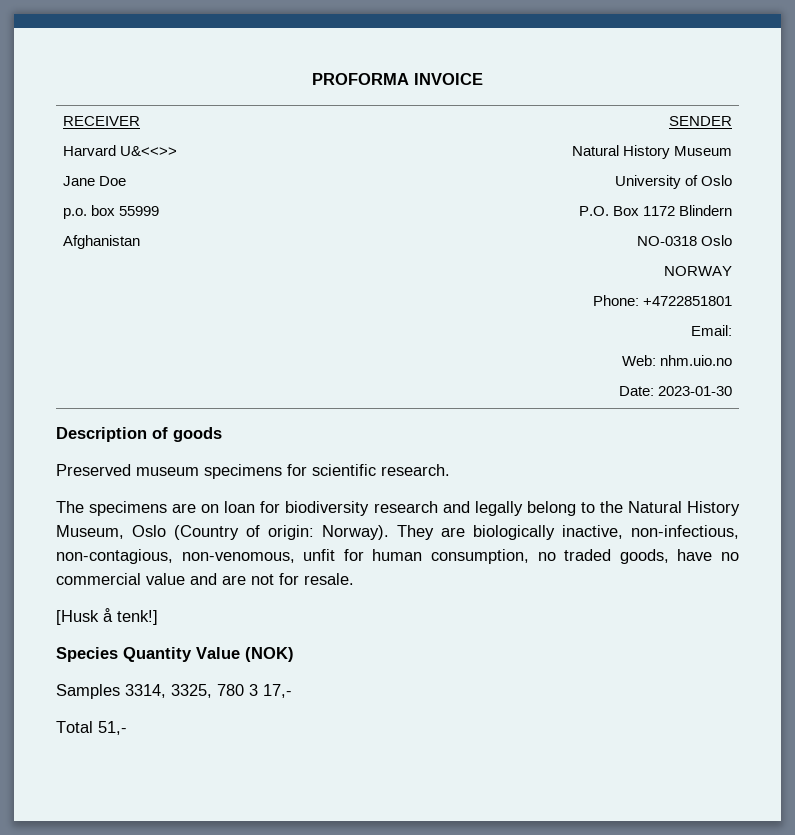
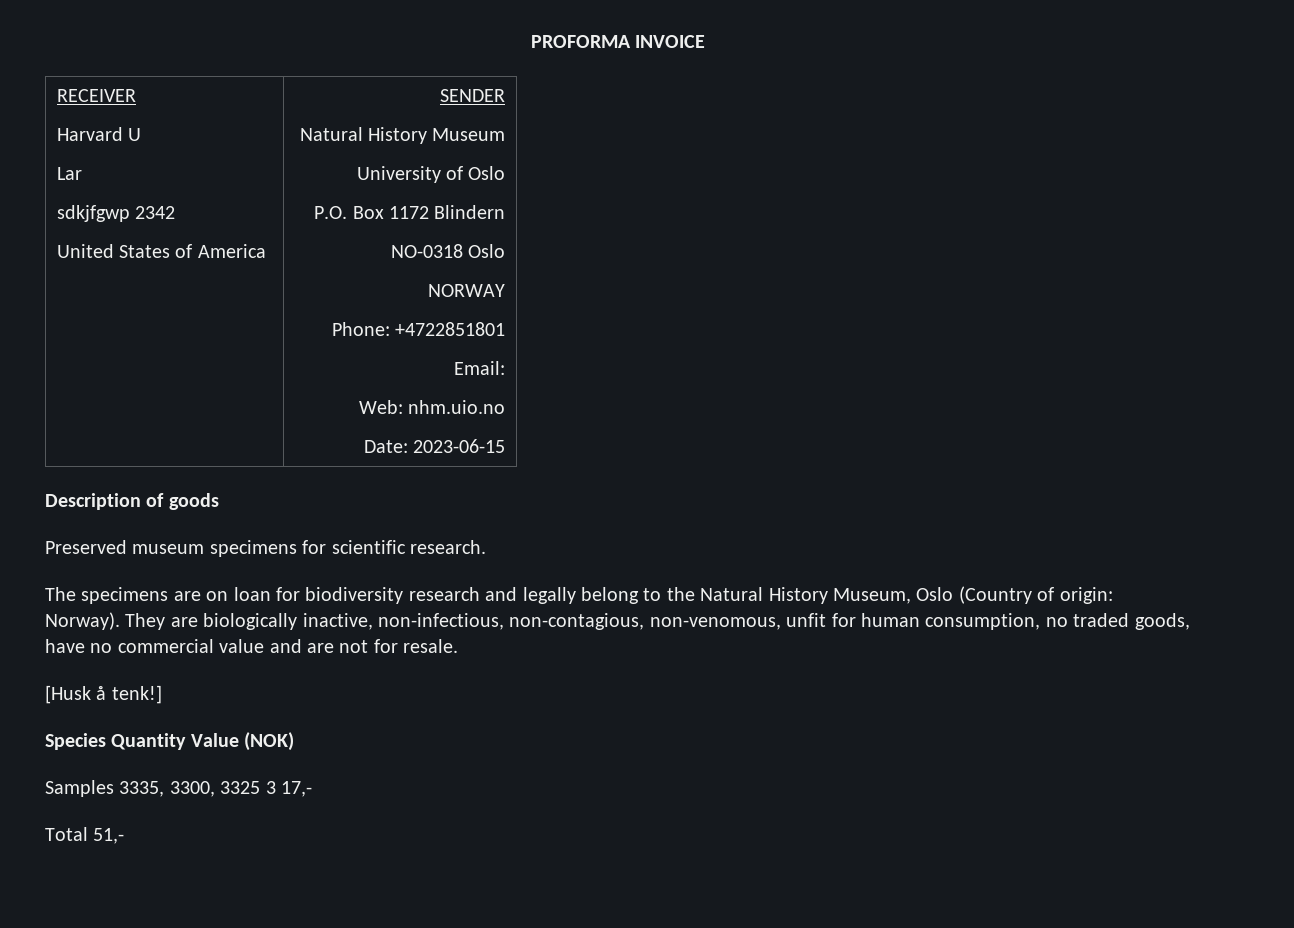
[119,146,177,156] [62,176,126,186] [62,205,159,219] [62,235,140,249] U&<<>> // Jane Doe // p.o. box 55999 // Afghanistan -> [128,128,142,141] [56,167,82,180] [56,205,176,222] [56,244,266,258] U // Lar // sdkjfgwp 2342 // United States of America
[658,386,733,396] 2023-01-30 -> [413,439,506,453] 2023-06-15
[125,684,244,698] 3314, 3325, 780 -> [119,781,261,797] 3335, 3300, 3325

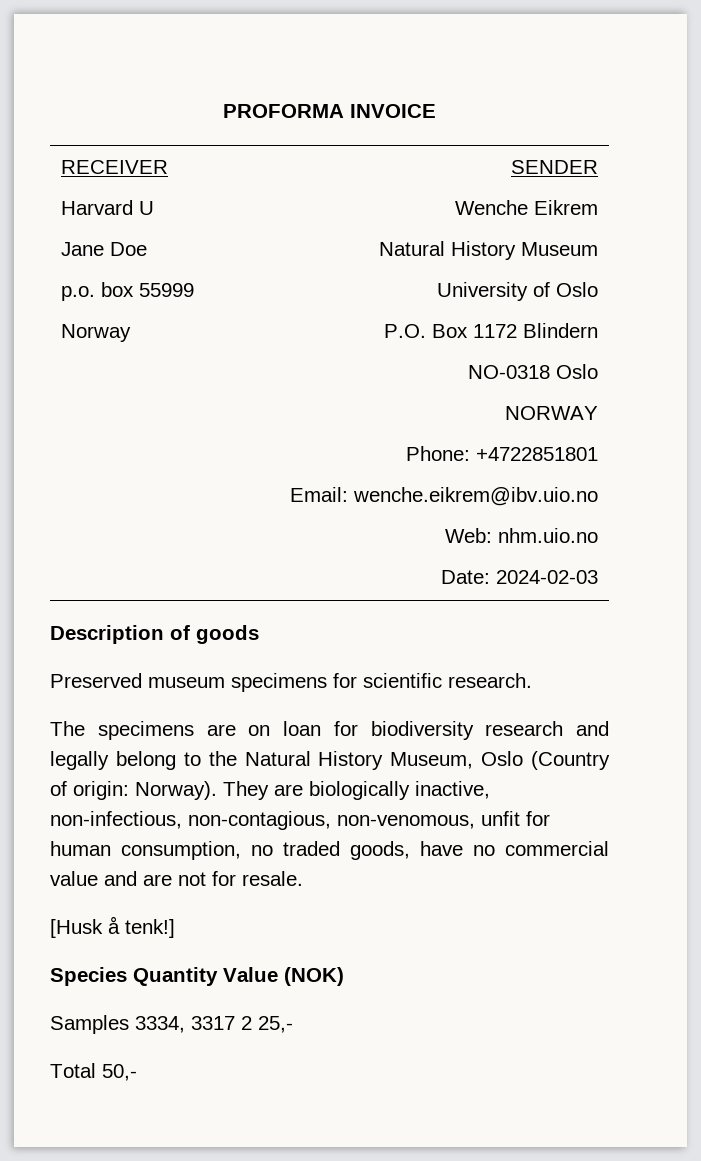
[56,167,82,180] [56,205,176,222] [56,244,266,258] Lar // sdkjfgwp 2342 // United States of America -> [60,242,147,256] [60,282,194,301] [60,324,131,342] Jane Doe // p.o. box 55999 // Norway
(506, 95) none -> [455,200,599,215] // Wenche Eikrem
(506, 368) none -> [353,487,599,506] wenche.eikrem@ibv.uio.no
[413,439,506,453] 2023-06-15 -> [496,570,599,584] 2024-02-03
[119,781,312,797] 3335, 3300, 3325 3 17,- -> [135,1016,293,1033] 3334, 3317 2 25,-
[93,828,125,844] 51,- -> [102,1064,137,1081] 50,-

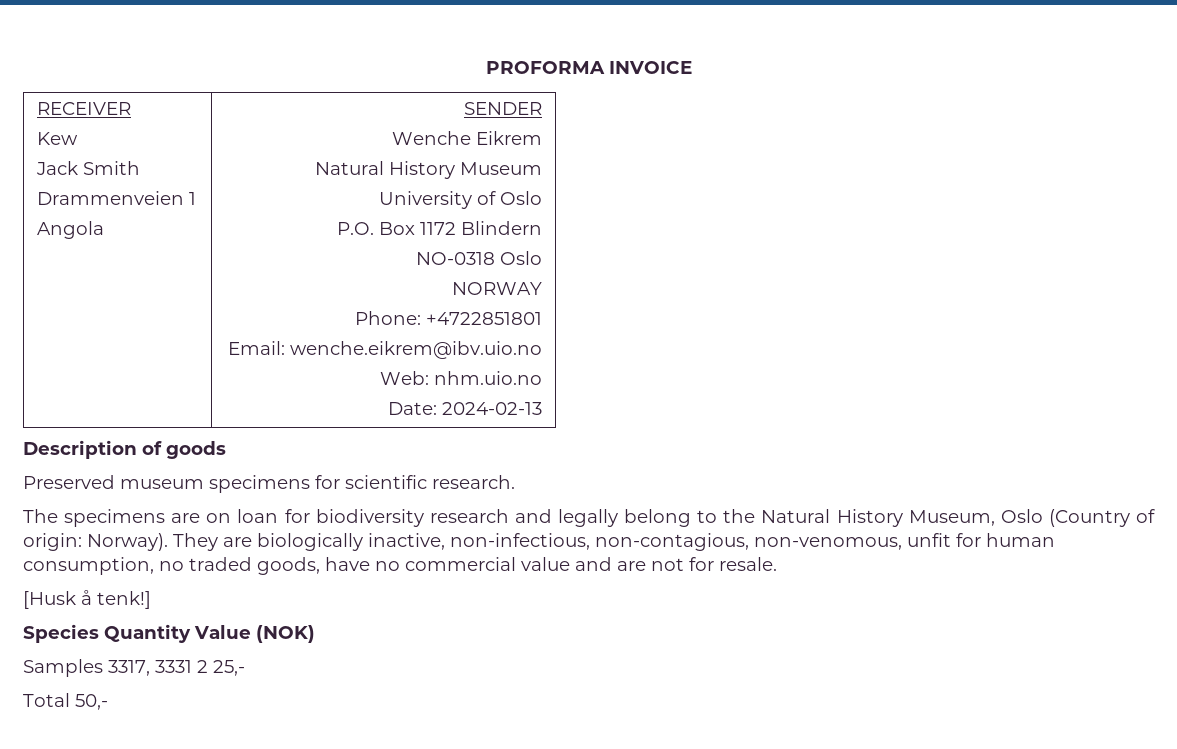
[60,200,154,215] [60,242,147,256] [60,282,194,301] [60,324,131,342] Harvard U // Jane Doe // p.o. box 55999 // Norway -> [36,132,78,145] [35,161,140,175] [36,191,196,205] [36,221,104,239] Kew // Jack Smith // Drammenveien 1 // Angola
[496,570,599,584] 2024-02-03 -> [442,402,543,415] 2024-02-13
[135,1016,235,1033] 3334, 3317 -> [108,660,192,676] 3317, 3331

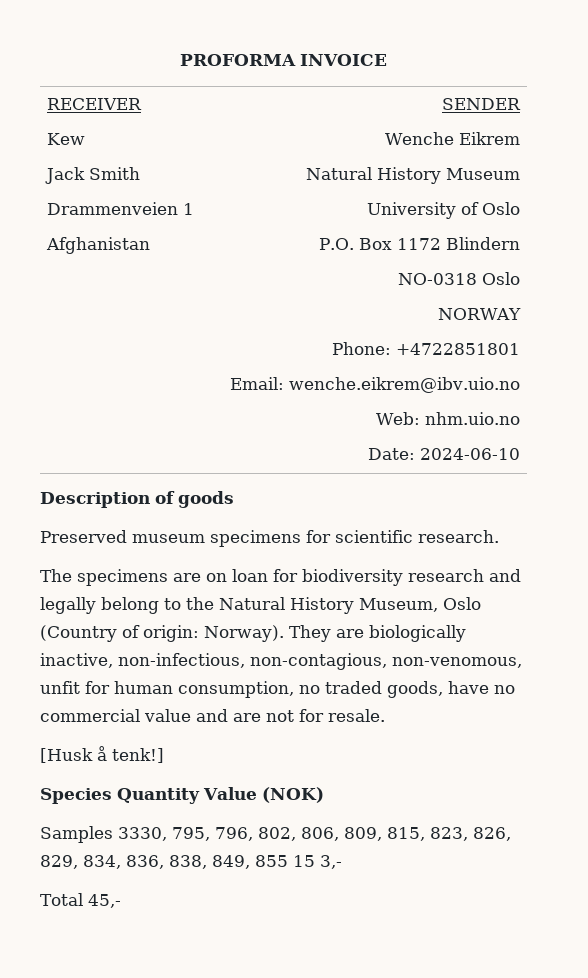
[36,221,104,239] Angola -> [45,237,150,254] Afghanistan
[442,402,543,415] 2024-02-13 -> [420,448,521,460] 2024-06-10
[108,660,245,676] 3317, 3331 2 25,- -> [118,827,511,841] [40,855,342,869] 3330, 795, 796, 802, 806, 809, 815, 823, 826, 829, 834, 836, 838, 849, 855 15 3,-
[75,694,108,710] 50,- -> [87,894,121,908] 45,-

